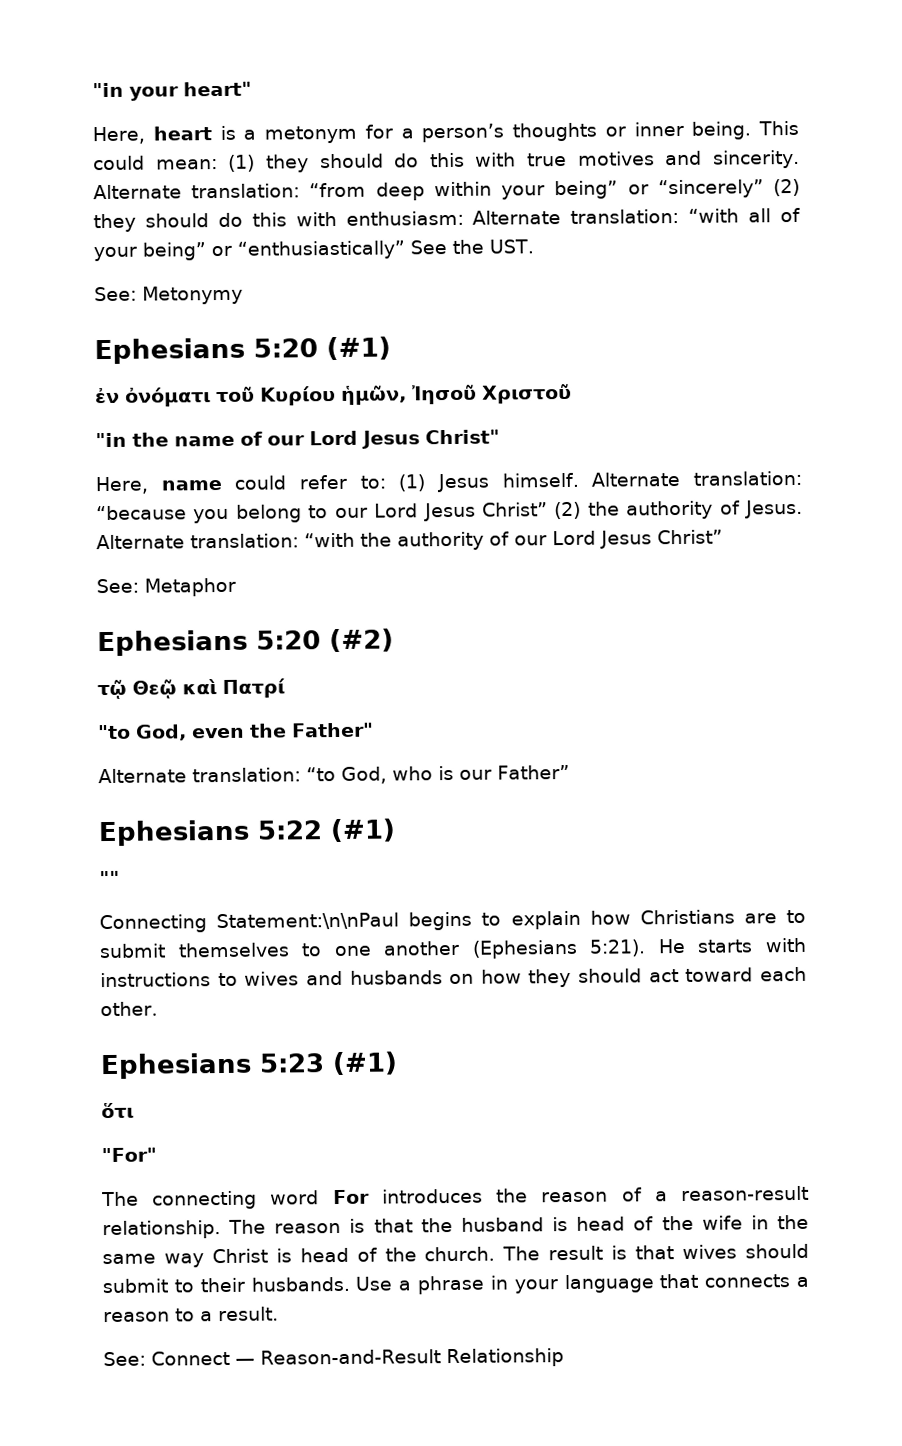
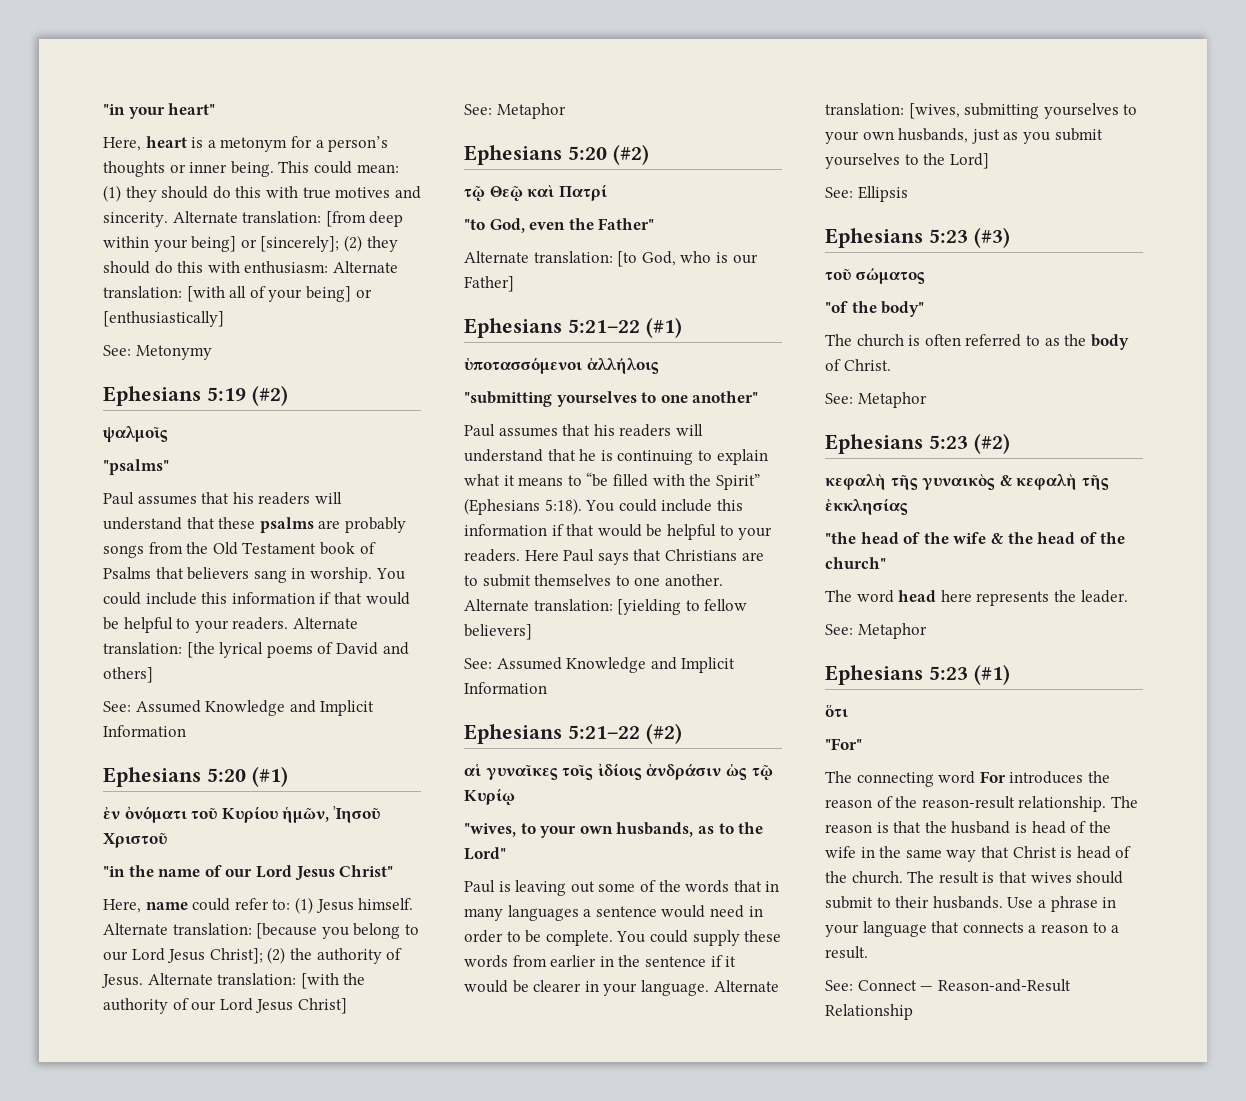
[309,182,367,198] “from -> [325,211,366,227] [from
[554,179,764,200] being” or “sincerely” -> [191,236,340,252] being] or [sincerely];
[688,208,740,223] “with -> [186,286,225,302] [with
[142,239,534,261] [94,285,243,305] being” or “enthusiastically” See the UST. // See: Metonymy -> [305,286,372,302] [103,311,224,327] [103,345,212,360] [103,385,288,406] [102,426,168,442] [103,459,169,475] [103,492,342,505] [103,517,406,533] [103,542,376,558] [103,567,405,583] [103,592,410,605] [103,617,358,633] [103,642,409,658] [103,667,153,683] [103,700,375,716] [103,725,186,737] being] or [enthusiastically] // See: Metonymy // Ephesians 5:19 (#2) // ψαλμοῖς // "psalms" // Paul assumes that his readers will understand that these psalms are probably songs from the Old Testament book of Psalms that believers sang in worship. You could include this information if that would be helpful to your readers. Alternate translation: [the lyrical poems of David and others] // See: Assumed Knowledge and Implicit Information
[96,505,187,521] “because -> [256,923,318,939] [because
[481,502,548,517] Christ” -> [209,948,263,964] Christ];
[304,532,355,548] “with -> [300,973,339,989] [with
[656,529,723,545] Christ” -> [297,998,347,1014] Christ]
[306,767,336,782] “to -> [617,251,638,267] [to
[497,764,570,780] [98,818,396,847] [99,870,120,886] [99,910,631,934] Father” // Ephesians 5:22 (#1) // "" // Connecting Statement:\n\nPaul begins to explain how -> [464,276,514,292] [464,317,682,338] [464,357,659,374] [464,391,759,407] [464,424,703,437] [464,449,768,465] [464,472,760,490] [464,498,743,515] [464,524,773,540] [464,549,662,565] Father] // Ephesians 5:21–22 (#1) // ὑποτασσόμενοι ἀλλήλοις // "submitting yourselves to one another" // Paul assumes that his readers will understand that he is continuing to explain what it means to “be filled with the Spirit” (Ephesians 5:18). You could include this information if that would be helpful to your readers. Here Paul says that
[383,937,807,959] [100,966,807,988] [100,1001,158,1017] another (Ephesians 5:21). He starts with instructions to wives and husbands on how they should act toward each other. -> [664,574,723,586] [464,599,748,615] [464,624,532,640] [464,657,736,673] [464,682,547,694] [464,723,682,744] [464,763,773,780] [464,788,515,805] [464,822,764,838] [464,847,506,860] [464,880,780,896] [464,905,763,921] [464,930,782,946] [464,955,737,968] [464,980,779,996] [825,103,1138,119] [825,128,1103,144] [825,153,989,169] [825,186,908,202] [825,227,1010,248] [825,268,925,284] [825,301,925,317] [825,334,1129,350] [825,359,891,371] [825,392,927,408] [825,433,1010,454] [825,474,1109,490] [825,498,908,515] [825,532,1126,544] [825,557,886,569] [825,590,1128,606] [825,623,927,639] another. Alternate translation: [yielding to fellow believers] // See: Assumed Knowledge and Implicit Information // Ephesians 5:21–22 (#2) // αἱ γυναῖκες τοῖς ἰδίοις ἀνδράσιν ὡς τῷ Κυρίῳ // "wives, to your own husbands, as to the Lord" // Paul is leaving out some of the words that in many languages a sentence would need in order to be complete. You could supply these words from earlier in the sentence if it would be clearer in your language. Alternate translation: [wives, submitting yourselves to your own husbands, just as you submit yourselves to the Lord] // See: Ellipsis // Ephesians 5:23 (#3) // τοῦ σώματος // "of the body" // The church is often referred to as the body of Christ. // See: Metaphor // Ephesians 5:23 (#2) // κεφαλὴ τῆς γυναικὸς & κεφαλὴ τῆς ἐκκλησίας // "the head of the wife & the head of the church" // The word head here represents the leader. // See: Metaphor
[654,1191,668,1202] a -> [895,796,918,808] the
(204, 1260) none -> [980,846,1009,858] that

